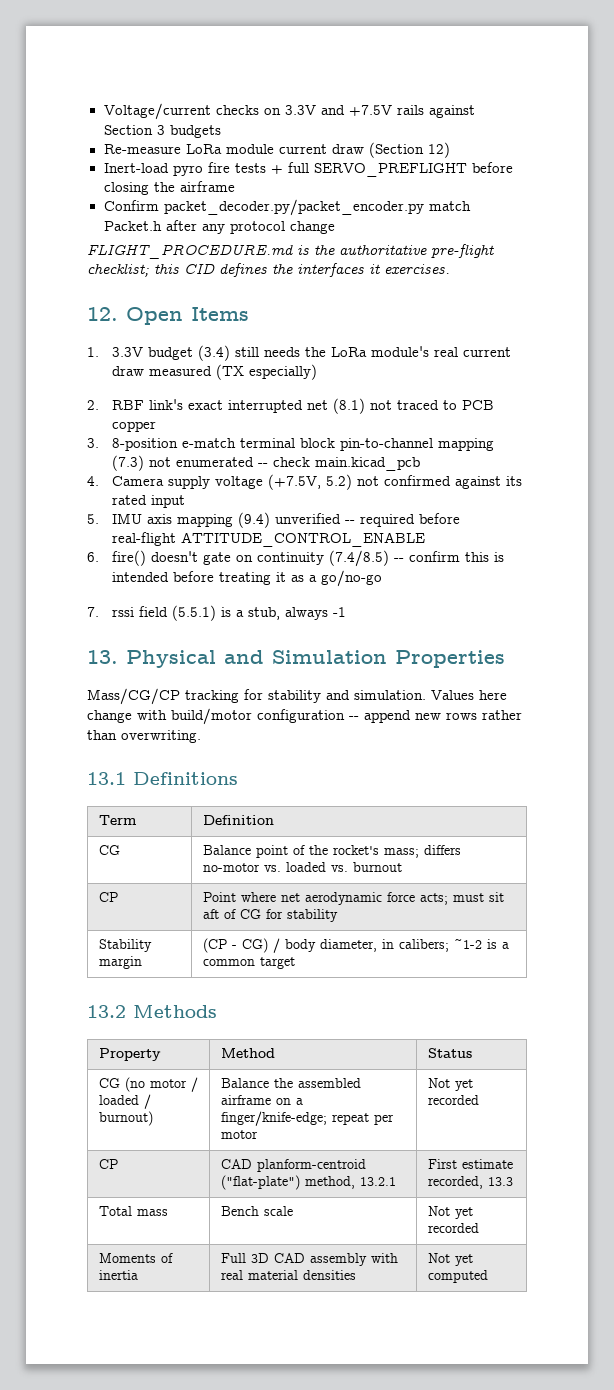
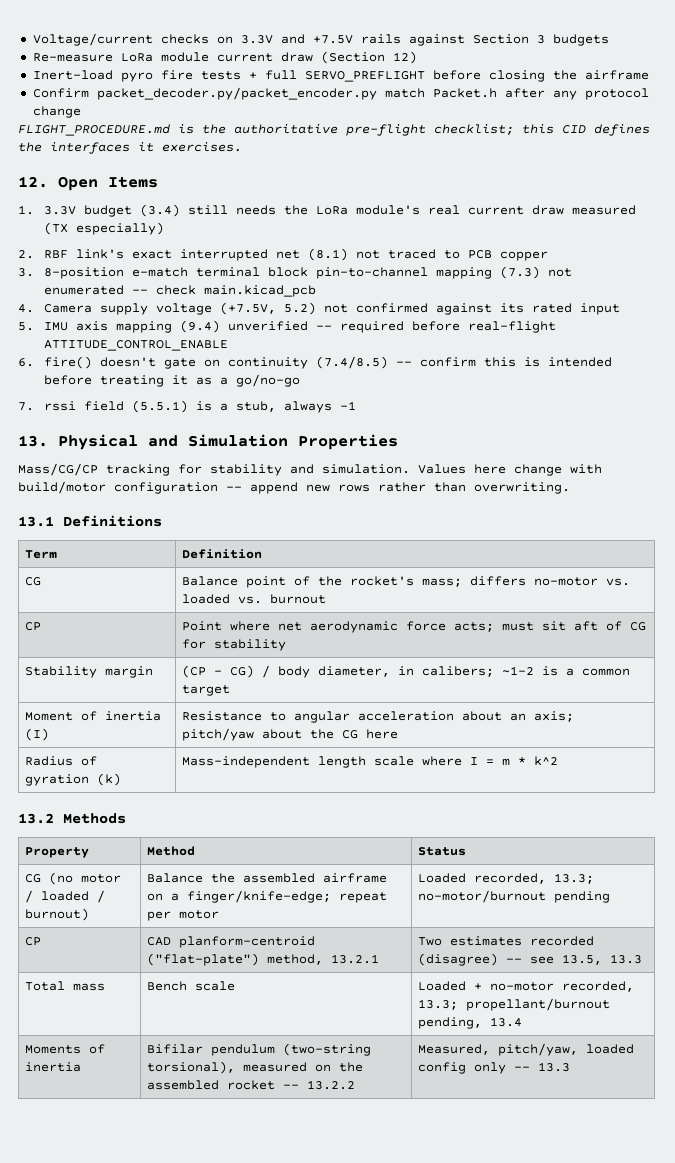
(295, 963) none -> [25,711,162,721] [25,728,50,741] [182,711,575,723] [182,728,399,741] [25,756,98,766] [25,773,122,786] [182,756,559,768] // Moment of inertia (I) | Resistance to angular acceleration about an axis; pitch/yaw about the CG here // Radius of gyration (k) | Mass-independent length scale where I = m * k^2
[427,1078,473,1091] [427,1095,479,1105] Not yet recorded -> [418,873,595,884] [418,890,611,903] Loaded recorded, 13.3; no-motor/burnout pending
[427,1159,513,1169] [427,1176,483,1189] First estimate recorded, -> [418,936,595,946] [418,953,603,966] Two estimates recorded (disagree) -- see 13.5,
[427,1206,473,1219] [427,1223,479,1233] [98,1253,173,1263] [98,1270,138,1280] [220,1253,398,1266] [220,1270,356,1280] [427,1253,473,1266] [427,1270,488,1283] Not yet recorded // Moments of inertia | Full 3D CAD assembly with real material densities | Not yet computed -> [418,981,635,992] [418,998,611,1011] [418,1017,523,1029] [25,1044,106,1054] [25,1062,82,1072] [147,1043,372,1056] [147,1061,364,1074] [147,1080,356,1090] [418,1043,635,1056] [418,1062,571,1074] Loaded + no-motor recorded, 13.3; propellant/burnout pending, 13.4 // Moments of inertia | Bifilar pendulum (two-string torsional), measured on the assembled rocket -- 13.2.2 | Measured, pitch/yaw, loaded config only -- 13.3

